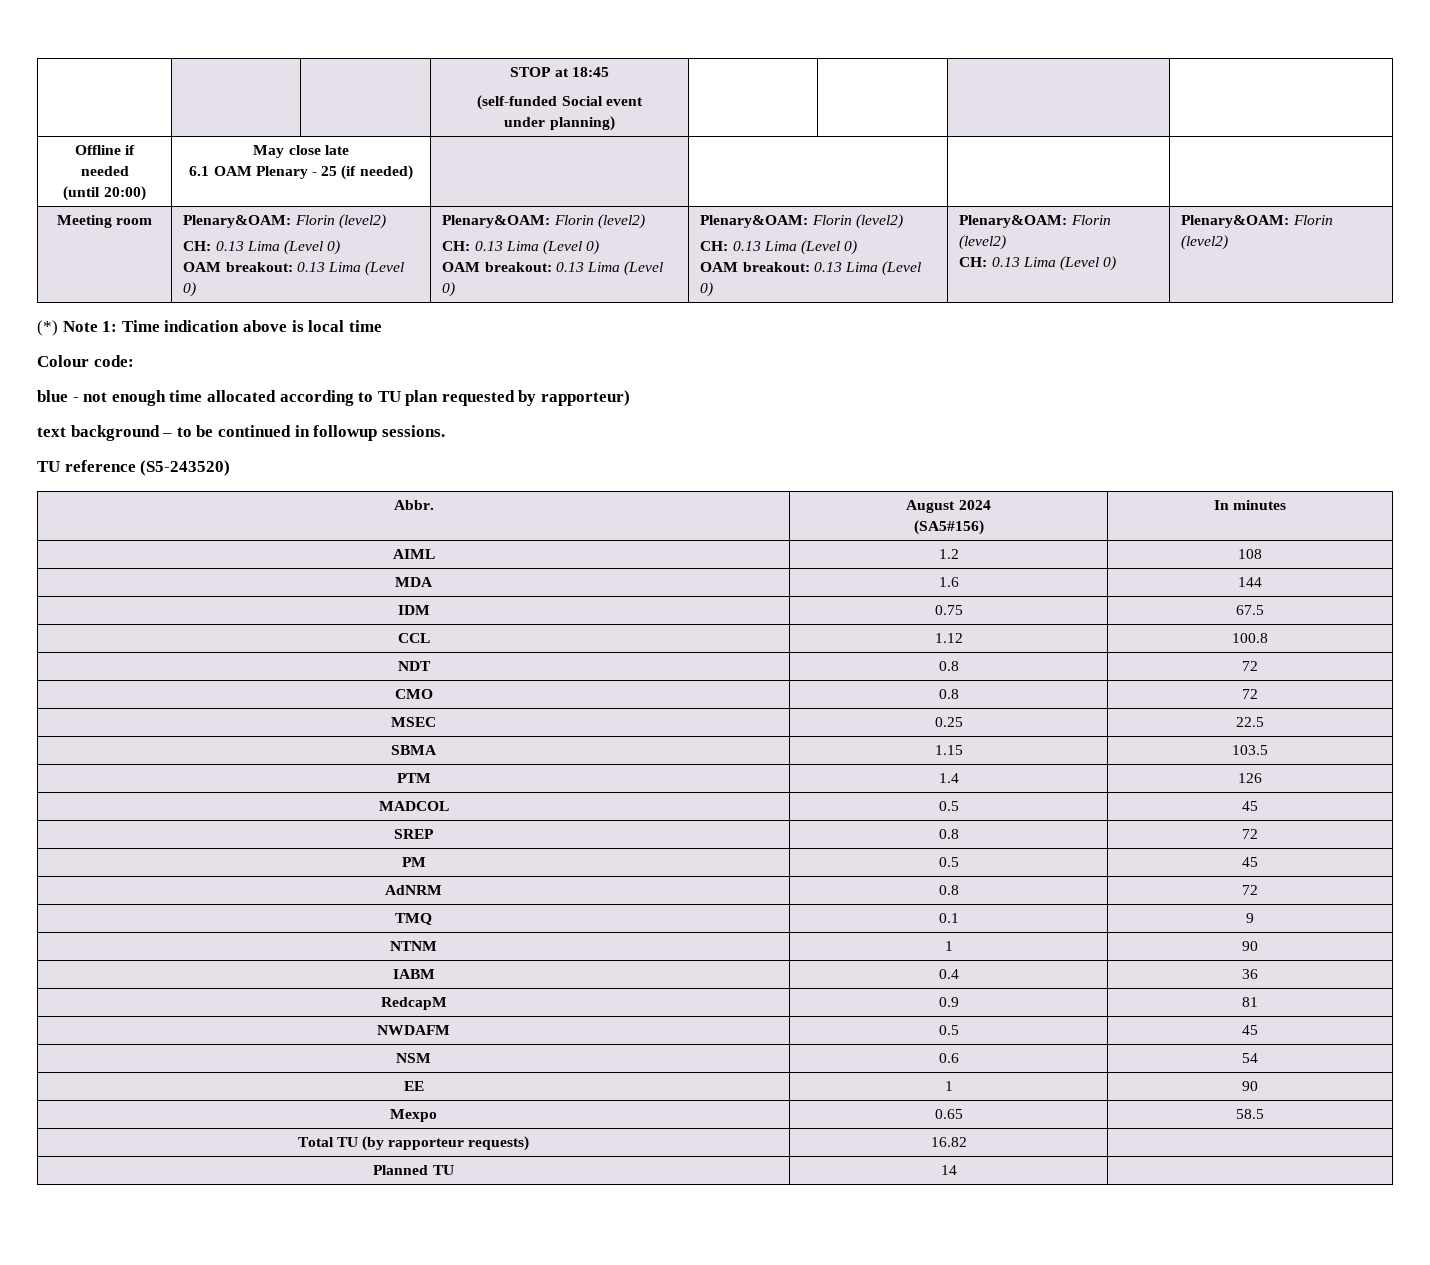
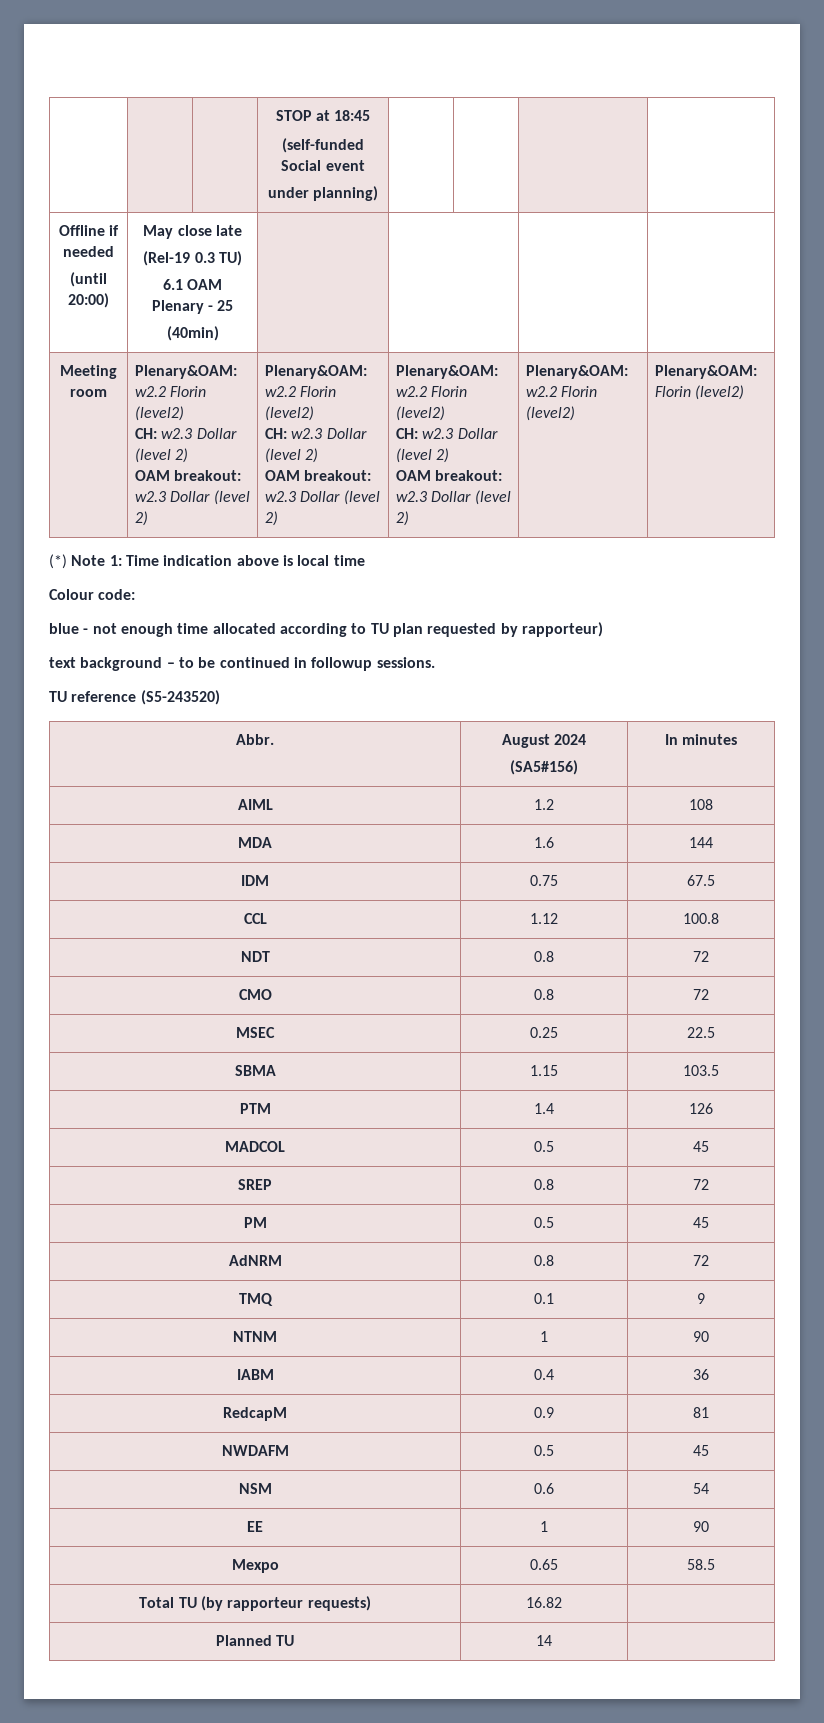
(349, 150) none -> [143,251,242,266] // (Rel-19 0.3 TU)
[341,165,413,180] (if needed) -> [166,326,219,341] // (40min)
[294,214,386,229] [183,240,341,255] [183,261,405,276] [183,282,197,297] [442,214,645,229] [442,240,600,255] [442,261,664,276] [442,282,456,297] [700,214,903,229] [700,240,858,255] [700,261,922,276] [700,282,714,297] [959,215,1111,228] [959,235,1007,250] [959,256,1117,271] Florin (level2) // CH: 0.13 Lima (Level 0) // OAM breakout: 0.13 Lima (Level 0) | Plenary&OAM: Florin (level2) // CH: 0.13 Lima (Level 0) // OAM breakout: 0.13 Lima (Level 0) | Plenary&OAM: Florin (level2) // CH: 0.13 Lima (Level 0) // OAM breakout: 0.13 Lima (Level 0) | Plenary&OAM: Florin (level2) // CH: 0.13 Lima (Level 0) -> [134,386,207,397] [134,406,184,421] [134,428,237,439] [134,448,189,463] [134,470,242,481] [134,490,250,505] [134,511,148,526] [264,365,367,379] [264,386,337,397] [264,406,314,421] [264,428,367,439] [264,448,319,463] [264,470,372,481] [264,490,380,505] [264,511,278,526] [395,365,498,379] [395,386,468,397] [395,406,445,421] [395,428,498,439] [395,448,450,463] [395,470,503,481] [395,490,511,505] [395,511,409,526] [525,365,628,379] [525,386,598,397] [525,406,575,421] w2.2 Florin (level2) // CH: w2.3 Dollar (level 2) // OAM breakout: w2.3 Dollar (level 2) | Plenary&OAM: w2.2 Florin (level2) // CH: w2.3 Dollar (level 2) // OAM breakout: w2.3 Dollar (level 2) | Plenary&OAM: w2.2 Florin (level2) // CH: w2.3 Dollar (level 2) // OAM breakout: w2.3 Dollar (level 2) | Plenary&OAM: w2.2 Florin (level2)

